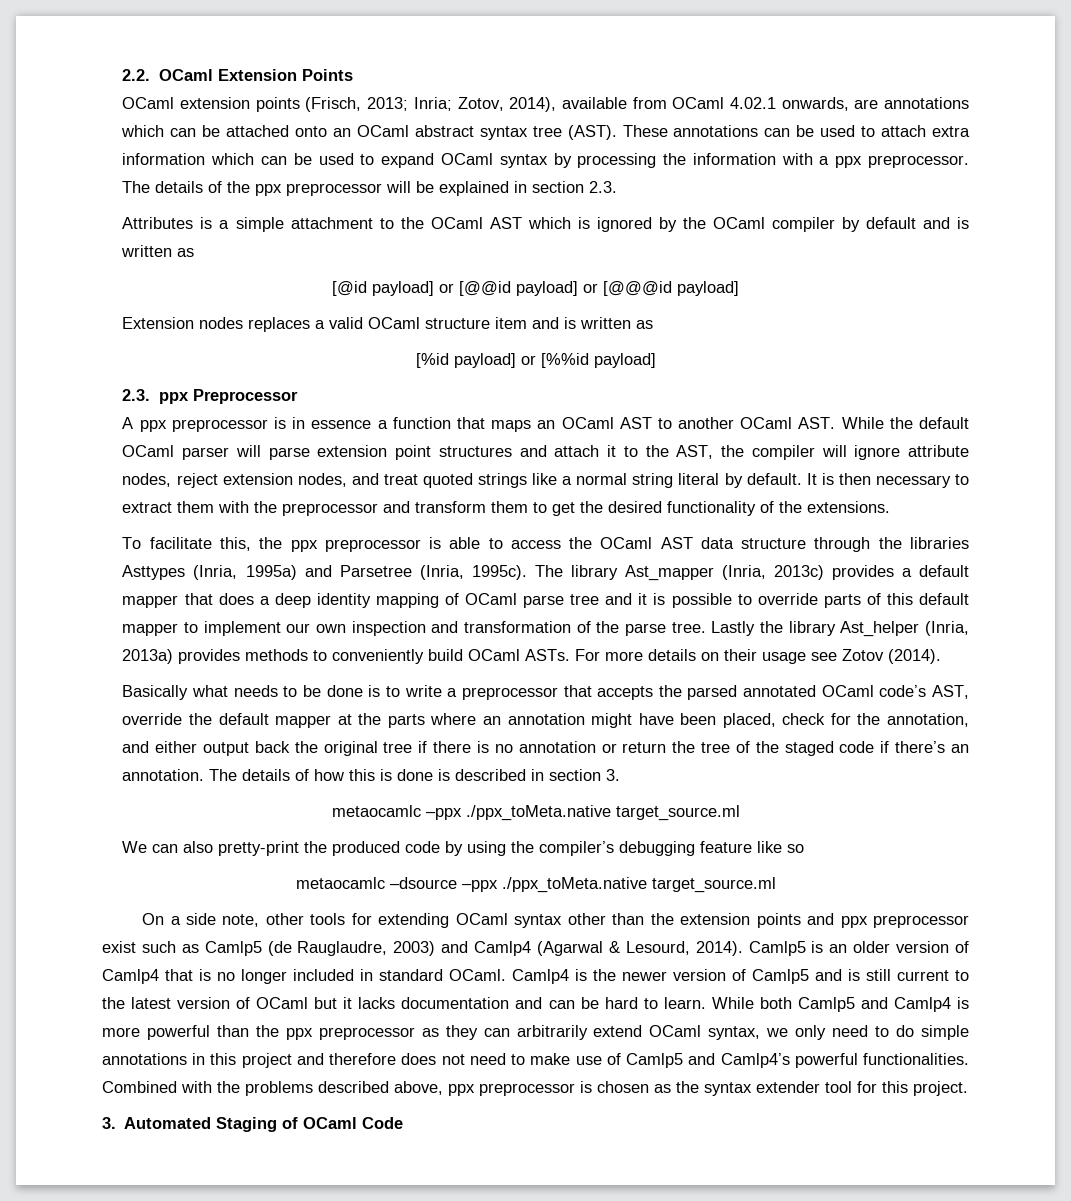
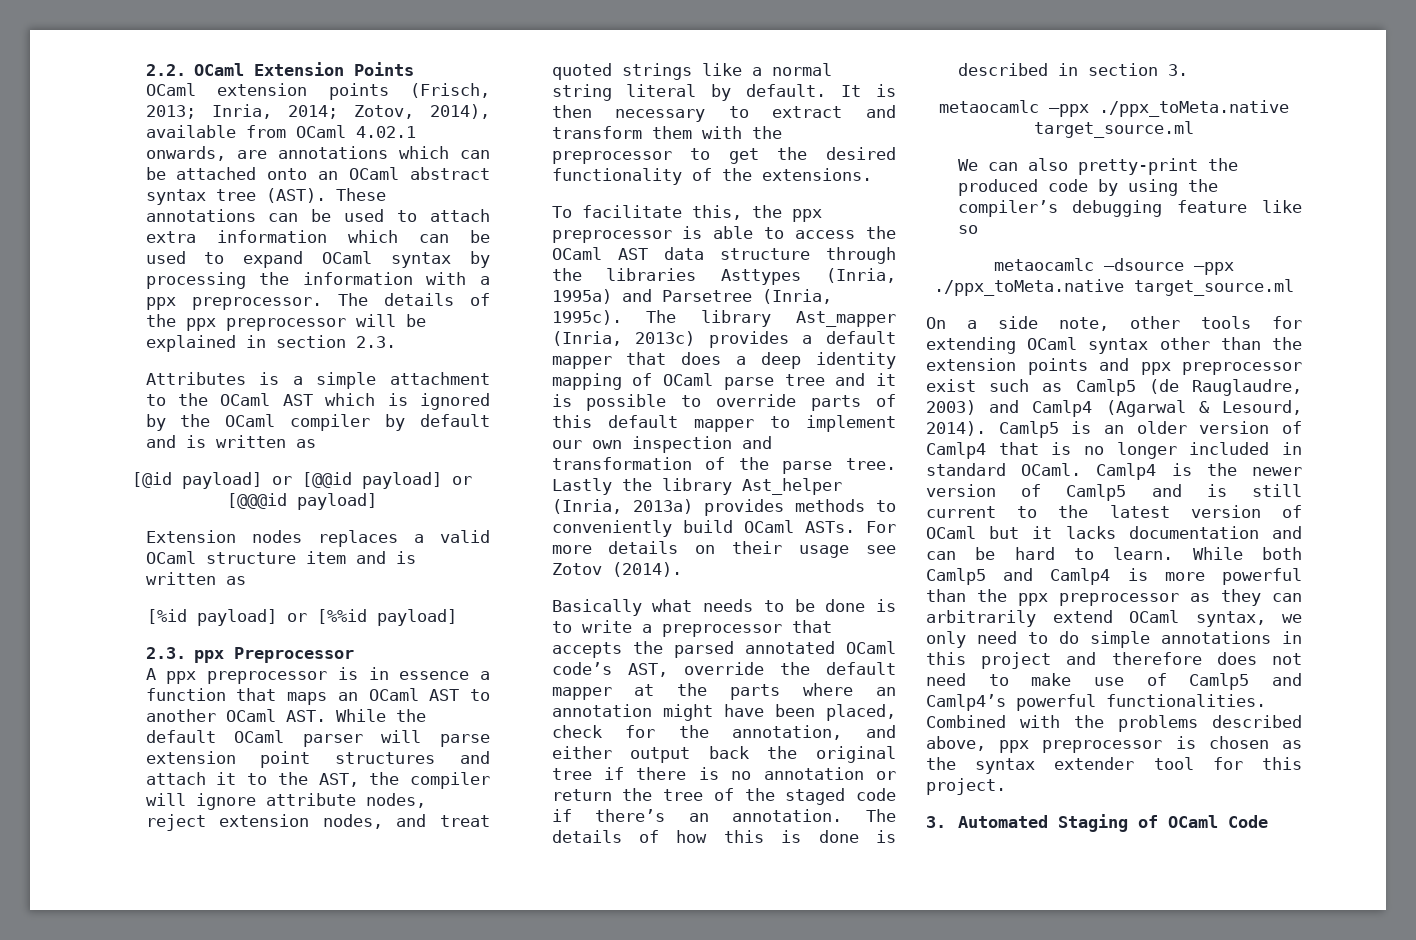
[413,97,452,111] Inria; -> [211,104,338,119] Inria, 2014;
(173, 507) none -> [866,105,896,118] [551,126,642,139] and transform
[383,501,529,513] and transform them -> (672, 157) none

